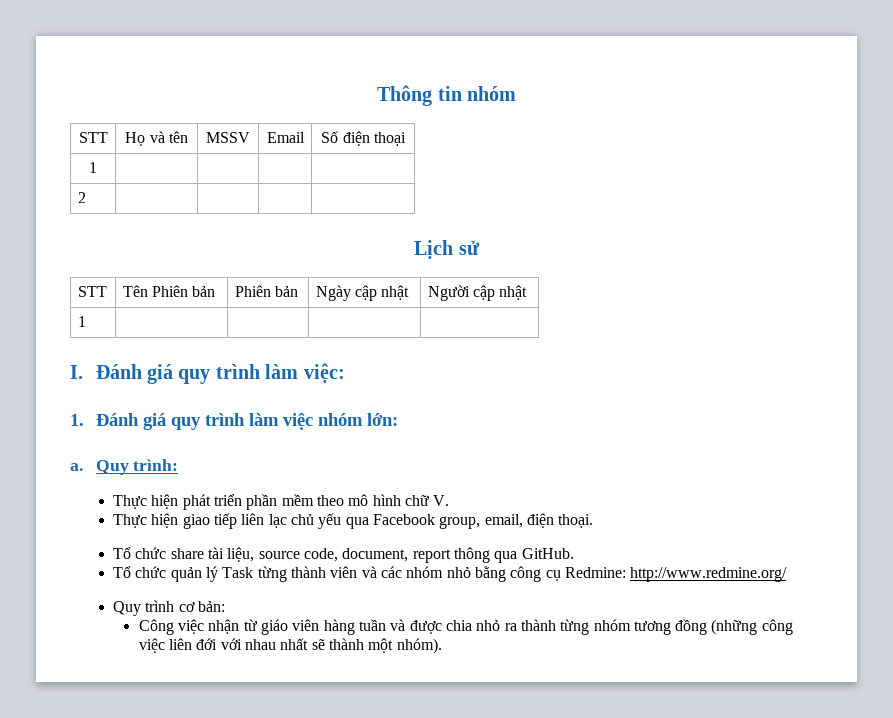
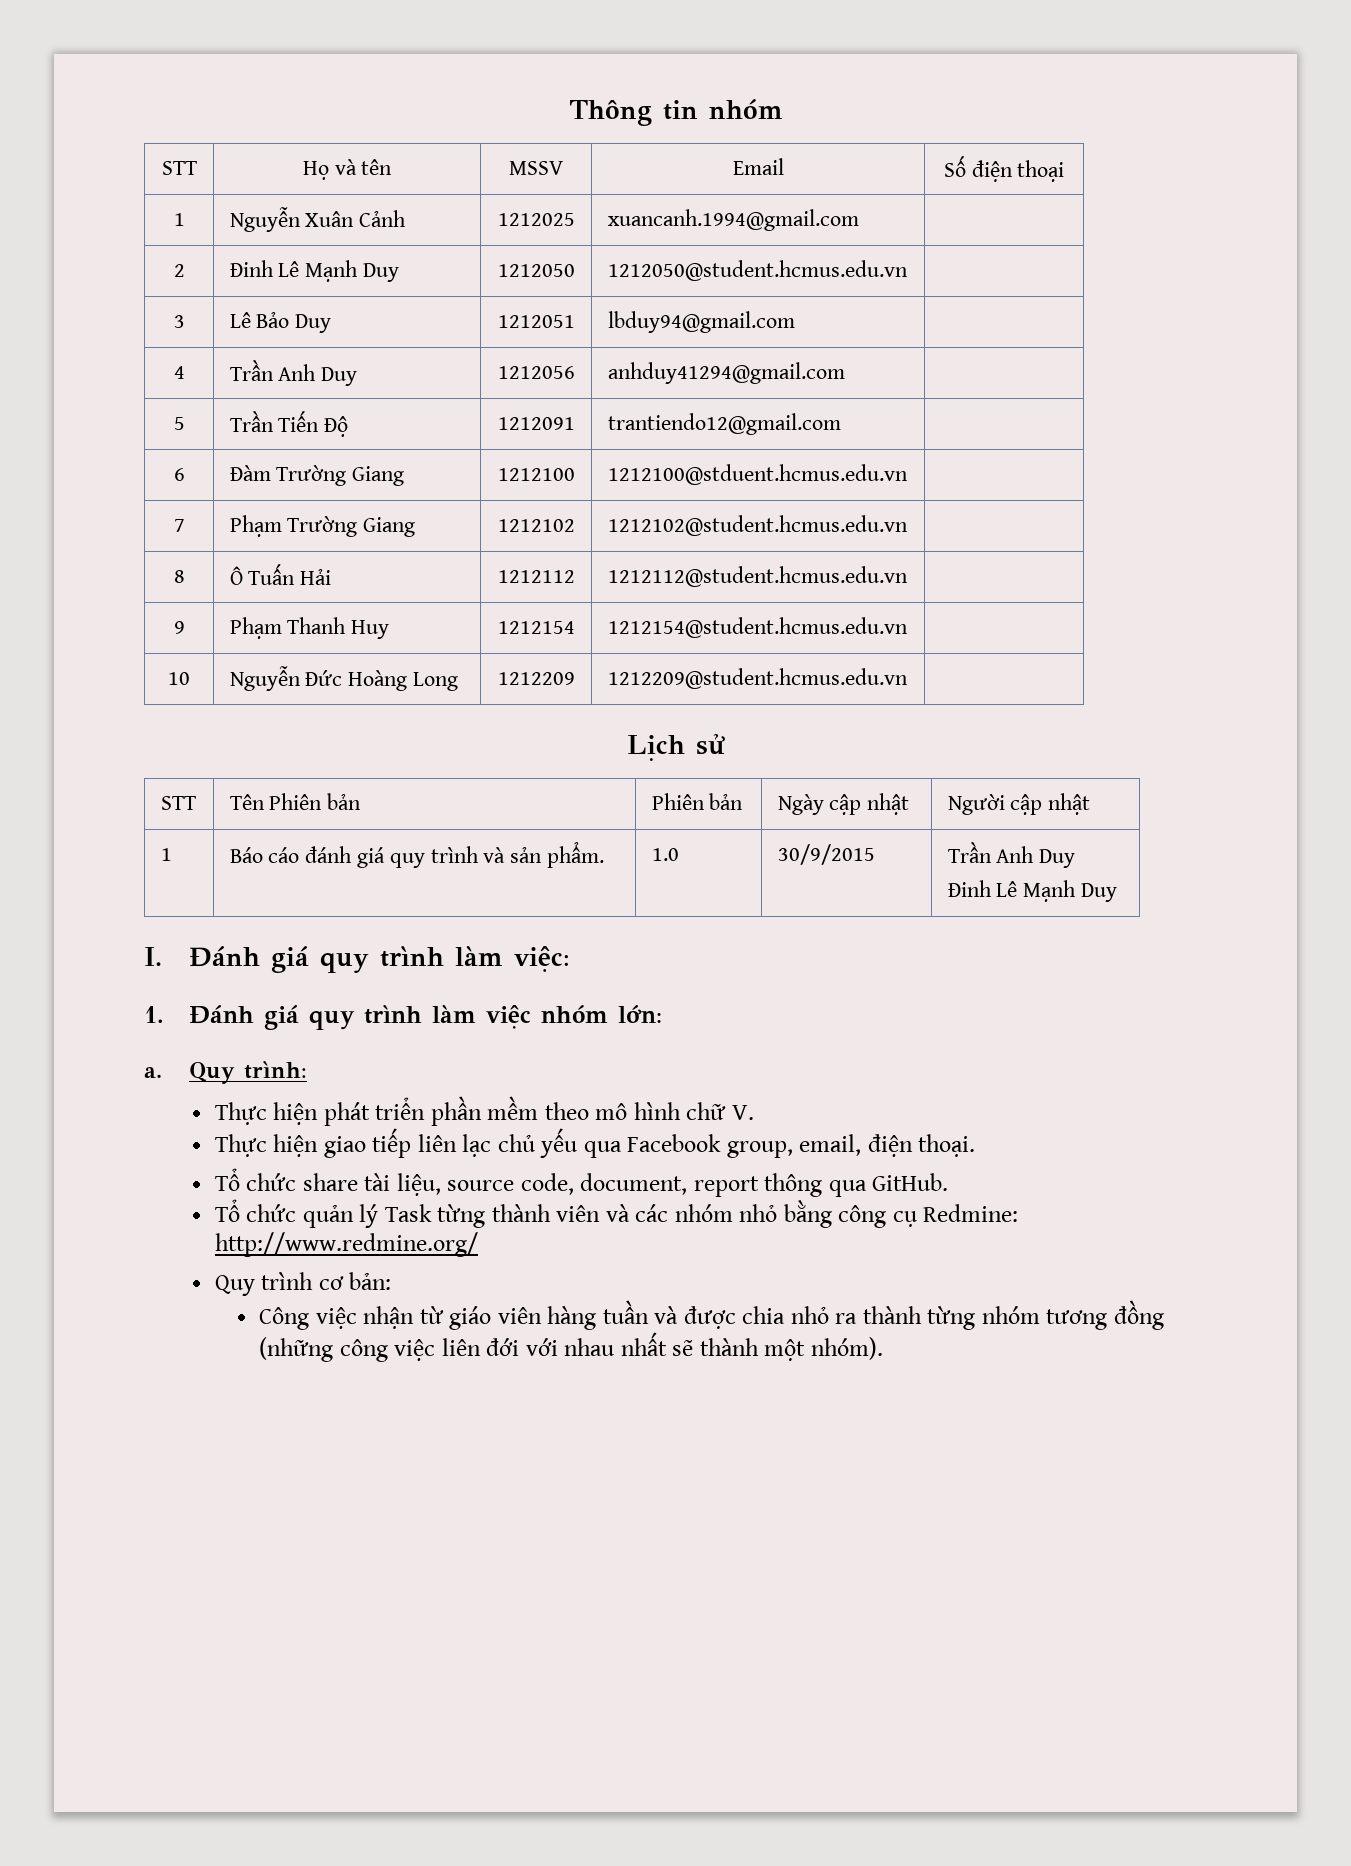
[77,192,86,203] | | | // 2 | | | -> [229,207,407,232] [497,213,575,226] [607,209,859,231] [173,264,185,277] [229,260,399,282] [497,264,575,277] [607,260,908,281] [173,315,185,328] [229,312,332,333] [497,315,575,328] [607,311,795,333] [173,366,185,379] [229,360,358,386] [497,366,575,379] [607,362,845,384] [173,417,185,430] [229,411,349,437] [497,417,575,430] [607,413,841,435] [173,468,185,481] [229,465,405,486] [497,468,575,481] [607,464,908,485] [173,519,185,532] [229,515,416,537] [497,519,575,532] [607,515,908,536] [173,570,185,583] [229,564,332,585] [497,570,575,583] [607,566,908,587] [173,621,185,634] [229,617,390,639] [497,621,575,634] [607,617,908,638] [168,672,190,685] [229,666,458,691] [497,672,575,685] [607,668,908,689] Nguyễn Xuân Cảnh | 1212025 | xuancanh.1994@gmail.com | // 2 | Đinh Lê Mạnh Duy | 1212050 | 1212050@student.hcmus.edu.vn | // 3 | Lê Bảo Duy | 1212051 | lbduy94@gmail.com | // 4 | Trần Anh Duy | 1212056 | anhduy41294@gmail.com | // 5 | Trần Tiến Độ | 1212091 | trantiendo12@gmail.com | // 6 | Đàm Trường Giang | 1212100 | 1212100@stduent.hcmus.edu.vn | // 7 | Phạm Trường Giang | 1212102 | 1212102@student.hcmus.edu.vn | // 8 | Ô Tuấn Hải | 1212112 | 1212112@student.hcmus.edu.vn | // 9 | Phạm Thanh Huy | 1212154 | 1212154@student.hcmus.edu.vn | // 10 | Nguyễn Đức Hoàng Long | 1212209 | 1212209@student.hcmus.edu.vn
(86, 321) | | | -> [229,842,604,868] [651,848,679,861] [777,844,875,865] [947,842,1076,868] [947,880,1117,902] Báo cáo đánh giá quy trình và sản phẩm. | 1.0 | 30/9/2015 | Trần Anh Duy // Đinh Lê Mạnh Duy

